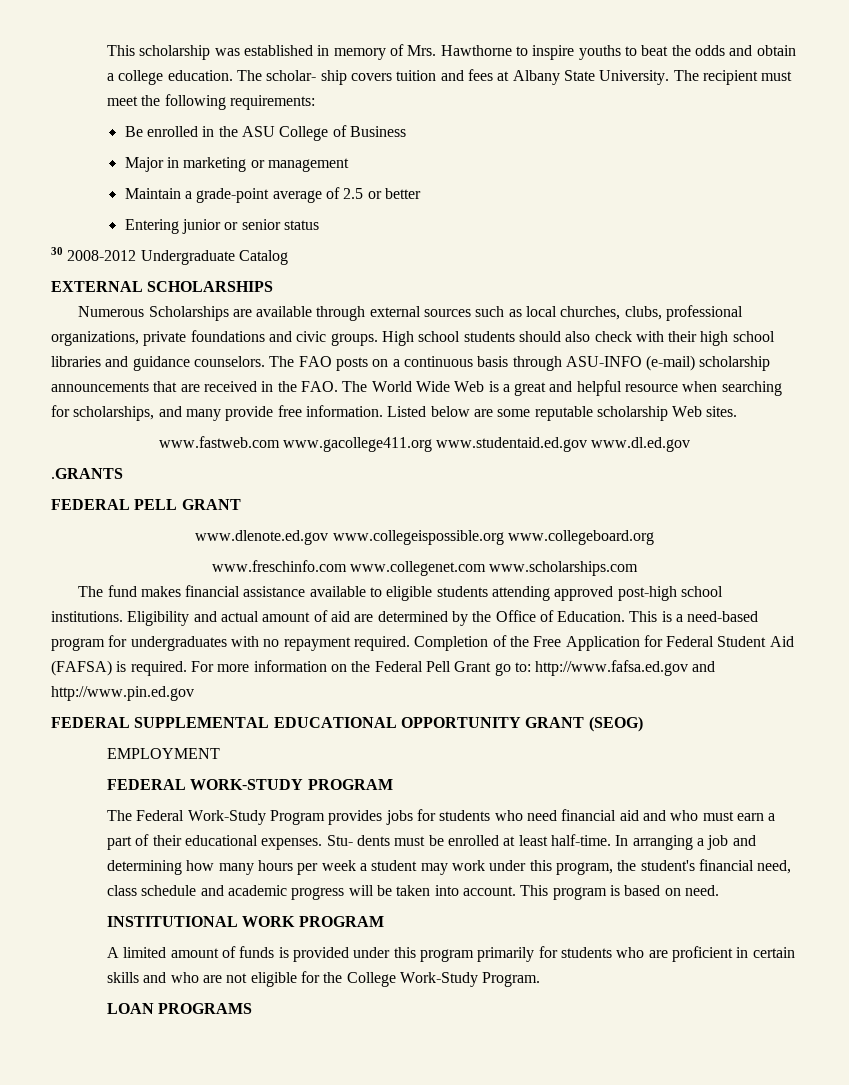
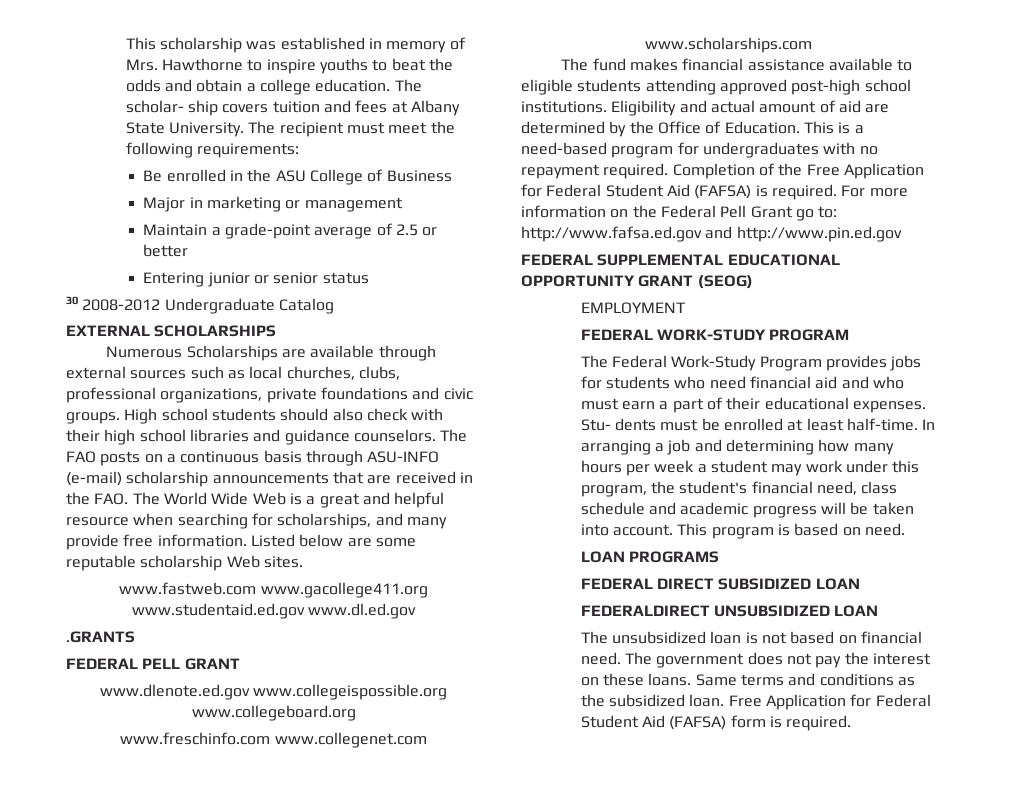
[107,916,384,927] [107,946,795,962] [107,971,541,987] [107,1003,253,1014] INSTITUTIONAL WORK PROGRAM // A limited amount of funds is provided under this program primarily for students who are proficient in certain skills and who are not eligible for the College Work-Study Program. // LOAN PROGRAMS -> [580,551,720,563] [580,578,860,590] [580,605,879,617] [580,631,922,644] [580,652,931,668] [580,673,915,686] [580,694,931,710] [580,715,852,731] LOAN PROGRAMS // FEDERAL DIRECT SUBSIDIZED LOAN // FEDERALDIRECT UNSUBSIDIZED LOAN // The unsubsidized loan is not based on financial need. The government does not pay the interest on these loans. Same terms and conditions as the subsidized loan. Free Application for Federal Student Aid (FAFSA) form is required.

